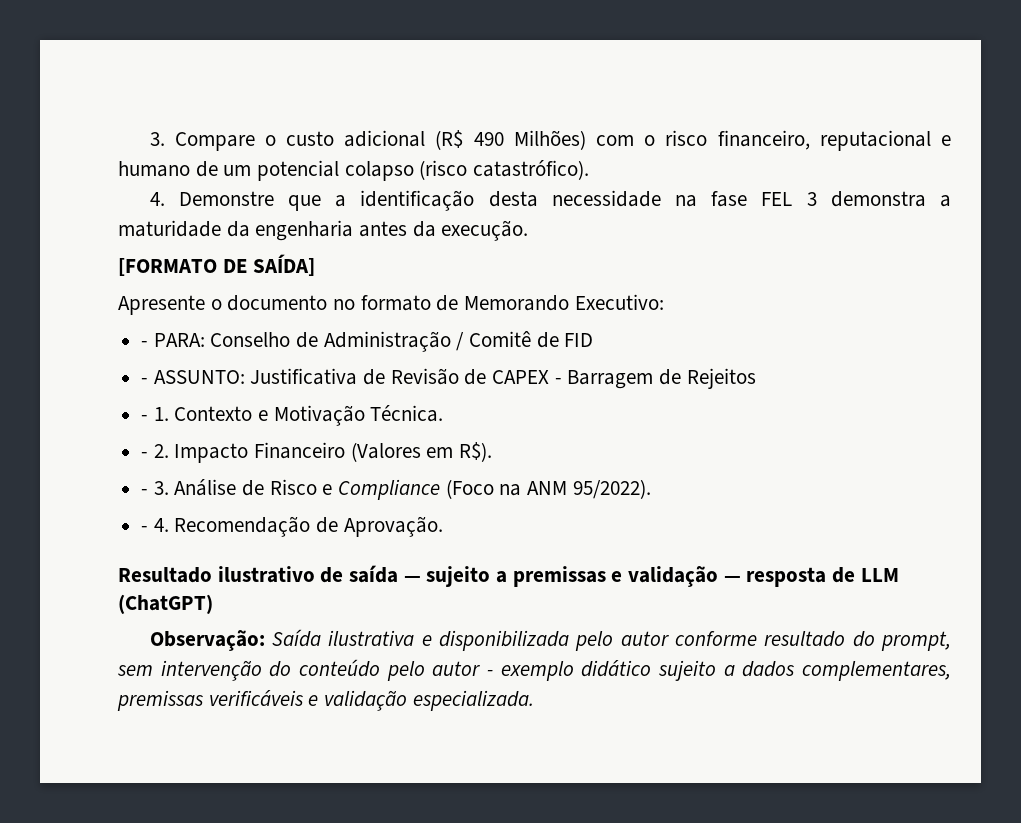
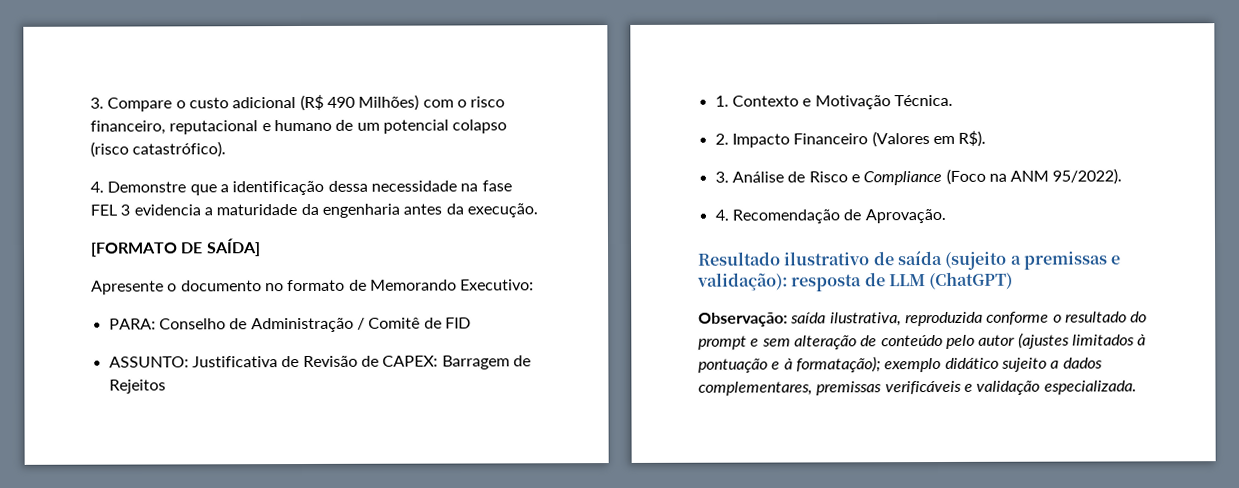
[488,191,538,207] desta -> [327,180,368,192] dessa
[830,191,926,207] demonstra -> [133,204,201,216] evidencia
[141,341,149,347] - -> (535, 285) none
[141,378,149,384] - -> (471, 323) none
[492,370,562,384] CAPEX - -> [382,355,439,367] CAPEX:
[141,415,149,421] - -> (166, 386) none
[141,452,149,458] - -> (953, 100) none
[141,489,149,495] - -> (987, 138) none
[141,526,149,532] - -> (1123, 176) none
[403,566,491,587] — sujeito -> [945,251,1008,270] (sujeito
[628,566,741,587] validação — -> [697,272,788,291] validação):
[271,629,951,651] [117,659,494,681] Saída ilustrativa e disponibilizada pelo autor conforme resultado do prompt, sem intervenção do conteúdo pelo autor - -> [790,311,1148,327] [698,332,1147,350] [698,356,881,373] saída ilustrativa, reproduzida conforme o resultado do prompt e sem alteração de conteúdo pelo autor (ajustes limitados à pontuação e à formatação);

